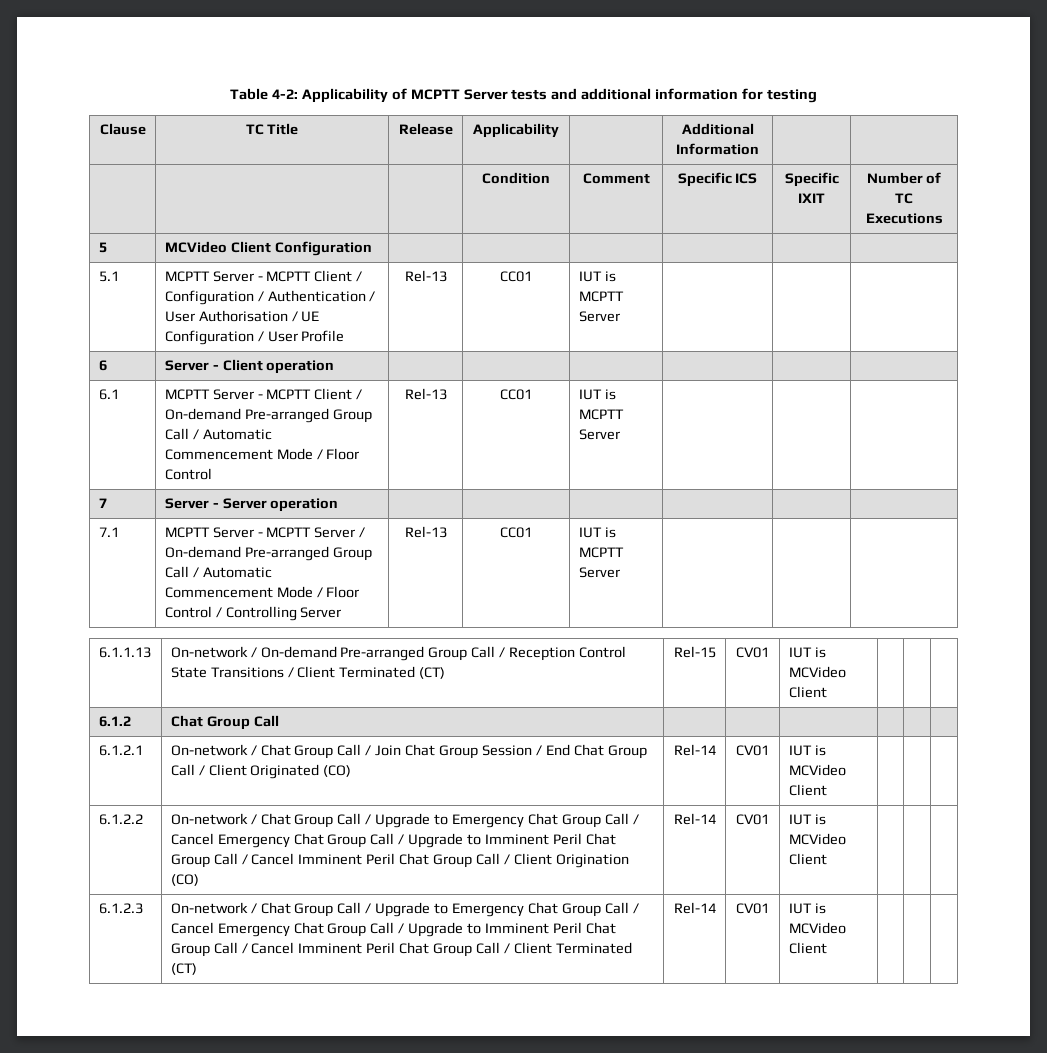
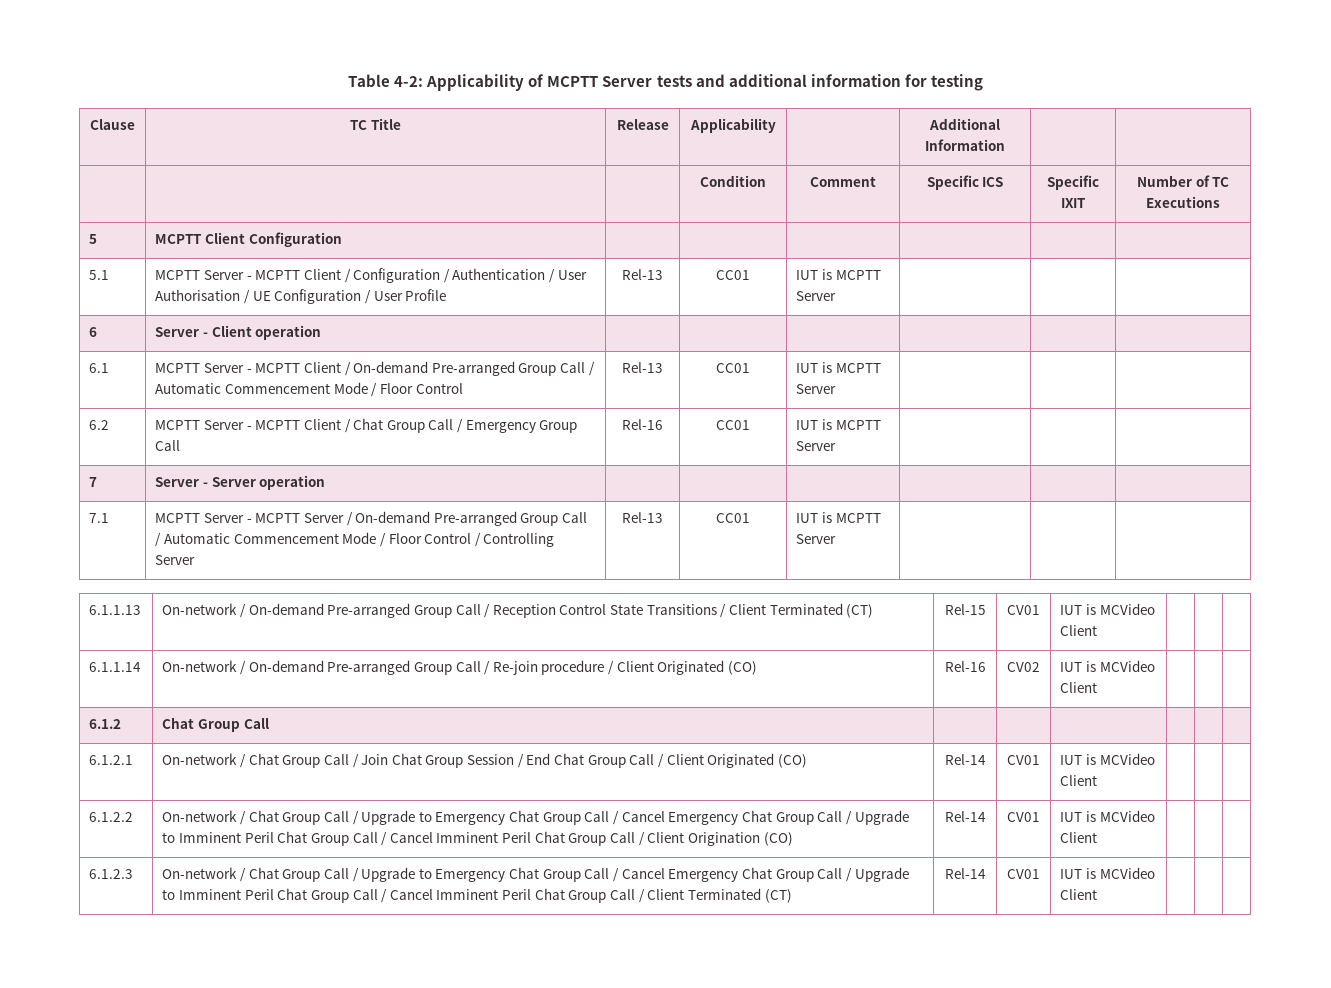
[164,241,227,253] MCVideo -> [155,234,203,244] MCPTT
(620, 434) none -> [89,420,110,430] [155,418,578,433] [155,440,181,451] [621,419,663,430] [715,420,750,430] [796,419,881,430] [796,441,837,451] // 6.2 | MCPTT Server - MCPTT Client / Chat Group Call / Emergency Group Call | Rel-16 | CC01 | IUT is MCPTT Server | | |
(827, 692) none -> [89,662,142,672] [162,660,758,675] [944,661,986,672] [1006,662,1040,672] [1060,660,1155,672] [1060,682,1098,693] // 6.1.1.14 | On-network / On-demand Pre-arranged Group Call / Re-join procedure / Client Originated (CO) | Rel-16 | CV02 | IUT is MCVideo Client | | |

